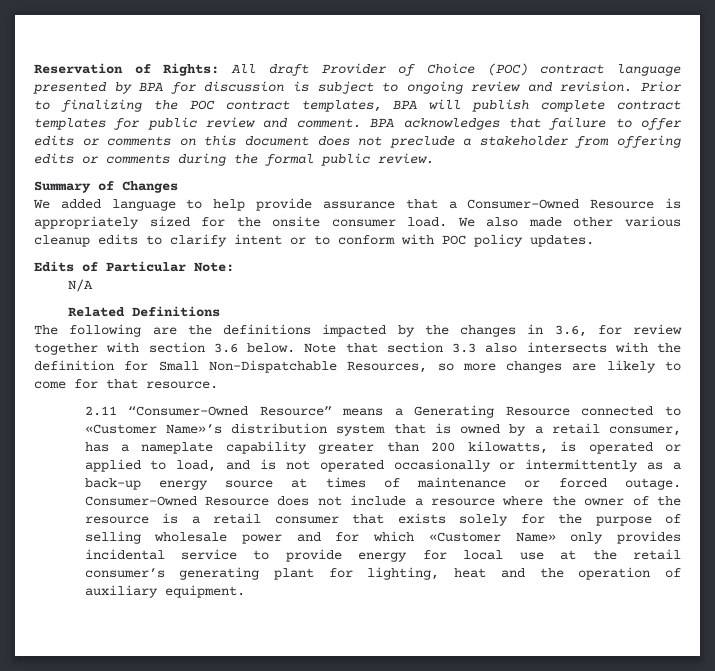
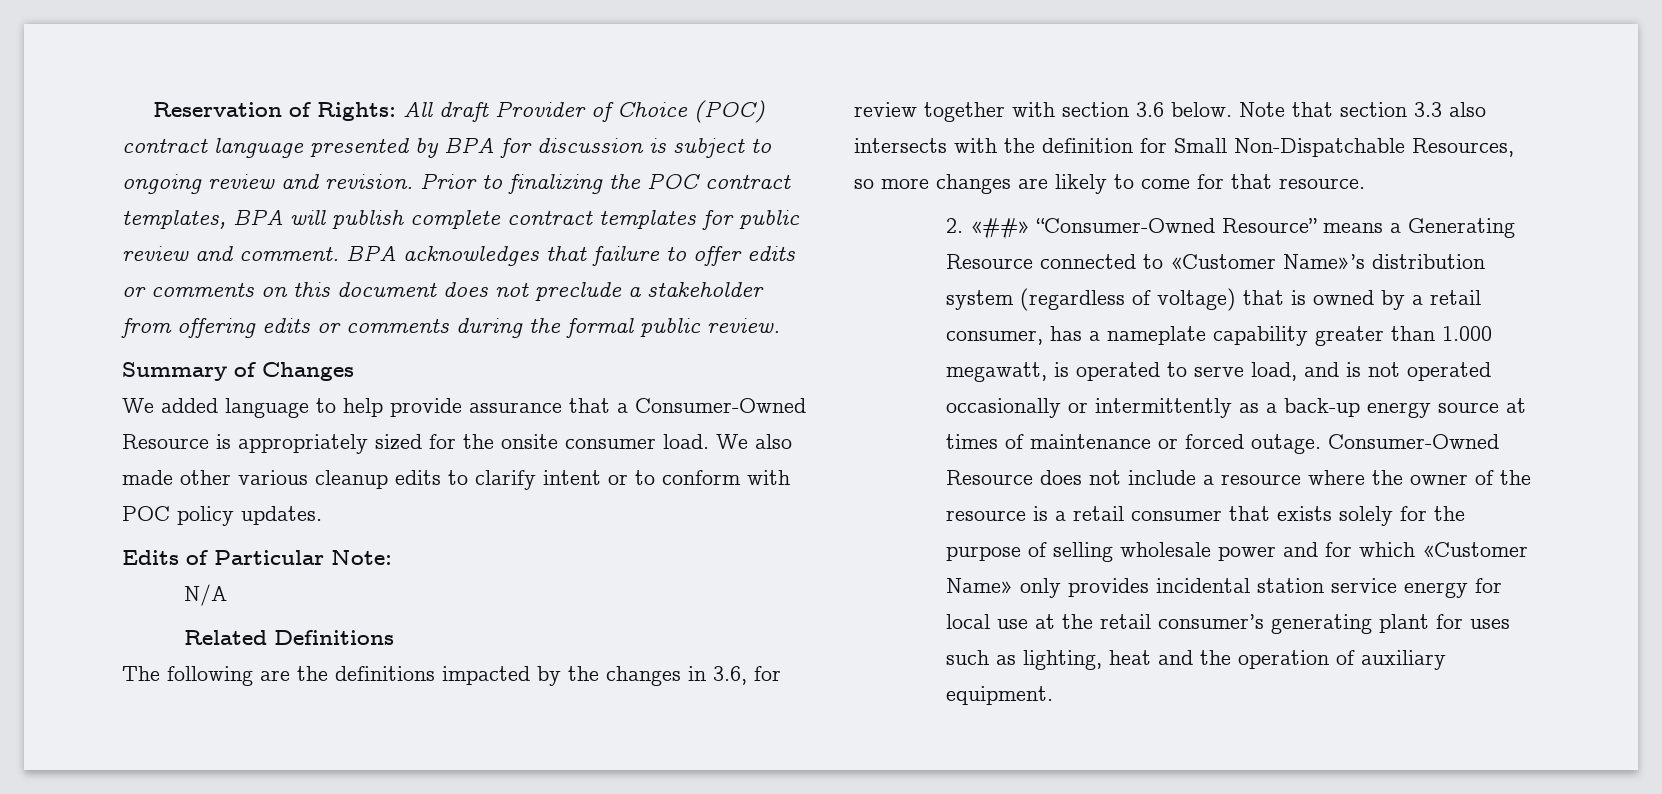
[84,406,117,416] 2.11 -> [946,218,1031,240] 2. «##»
(386, 430) none -> [1020,288,1237,311] (regardless of voltage)
[431,441,682,454] [84,459,167,472] 200 kilowatts, is operated or applied to -> [1442,326,1493,341] [946,362,1245,382] 1.000 megawatt, is operated to serve
[180,549,342,562] service to provide -> [1257,578,1398,593] station service
(353, 573) none -> [1470,619,1511,629] [946,650,1017,665] uses such as

